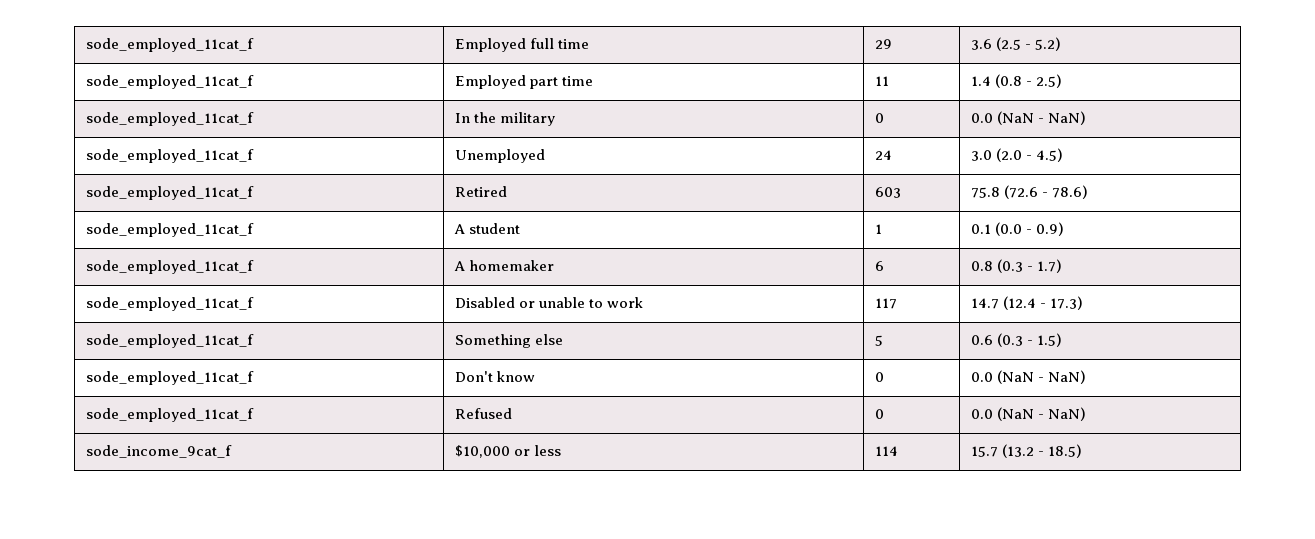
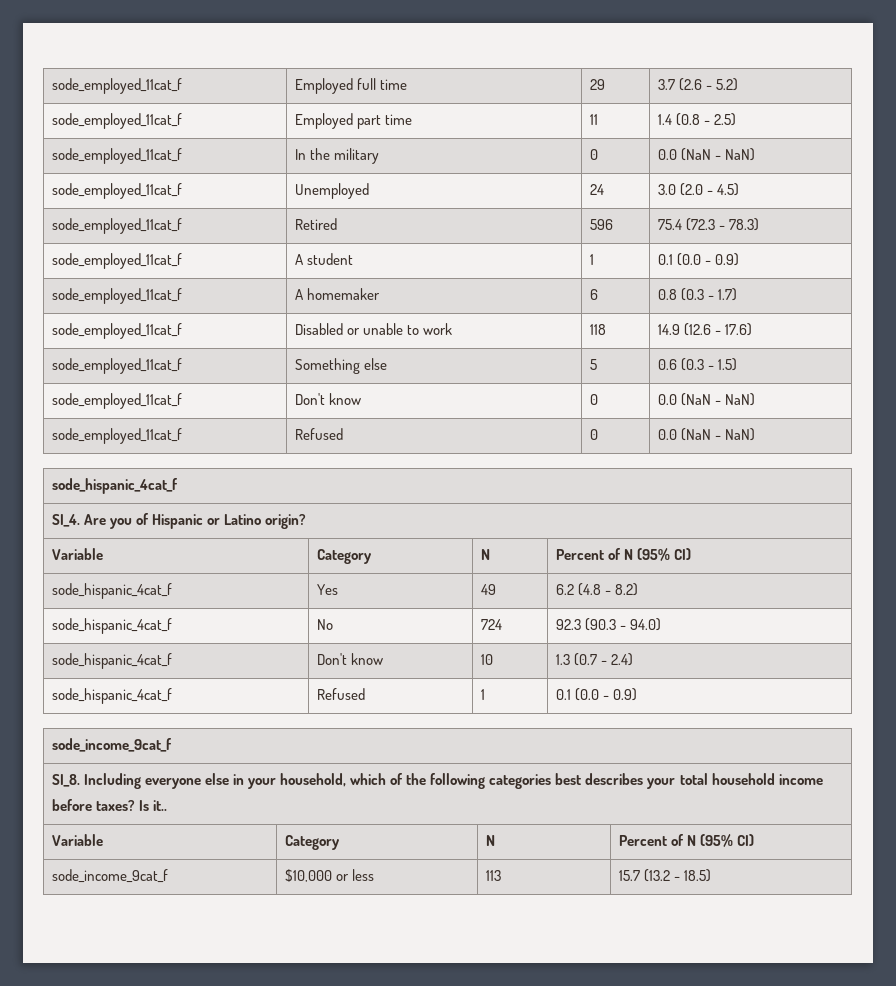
[970,37,1021,51] 3.6 (2.5 -> [657,78,702,91] 3.7 (2.6
[874,187,901,198] [970,185,1088,199] 603 | 75.8 (72.6 - 78.6) -> [589,219,613,230] [657,218,759,231] 596 | 75.4 (72.3 - 78.3)
[874,298,897,309] [970,296,1083,310] 117 | 14.7 (12.4 - 17.3) -> [589,324,606,335] [657,323,752,336] 118 | 14.9 (12.6 - 17.6)
(1086, 414) none -> [51,478,178,494] [51,513,307,529] [51,548,103,560] [316,549,372,564] [480,549,490,560] [555,548,691,561] [51,583,172,599] [316,584,338,595] [480,584,496,595] [555,583,638,596] [51,618,172,634] [316,619,333,630] [480,619,502,630] [555,618,661,631] [51,653,172,669] [316,653,383,665] [480,654,493,665] [555,653,633,666] [51,688,172,704] [316,688,365,700] [480,689,485,700] [555,688,637,701] [51,738,172,752] [51,773,823,789] [51,799,167,811] [51,834,103,846] [284,835,340,850] [485,835,495,846] [618,834,754,847] // sode_hispanic_4cat_f // SI_4. Are you of Hispanic or Latino origin? // Variable | Category | N | Percent of N (95% CI) // sode_hispanic_4cat_f | Yes | 49 | 6.2 (4.8 - 8.2) // sode_hispanic_4cat_f | No | 724 | 92.3 (90.3 - 94.0) // sode_hispanic_4cat_f | Don't know | 10 | 1.3 (0.7 - 2.4) // sode_hispanic_4cat_f | Refused | 1 | 0.1 (0.0 - 0.9) // sode_income_9cat_f // SI_8. Including everyone else in your household, which of the following categories best describes your total household income before taxes? Is it.. // Variable | Category | N | Percent of N (95% CI)
[874,446,898,456] 114 -> [485,870,501,881] 113

